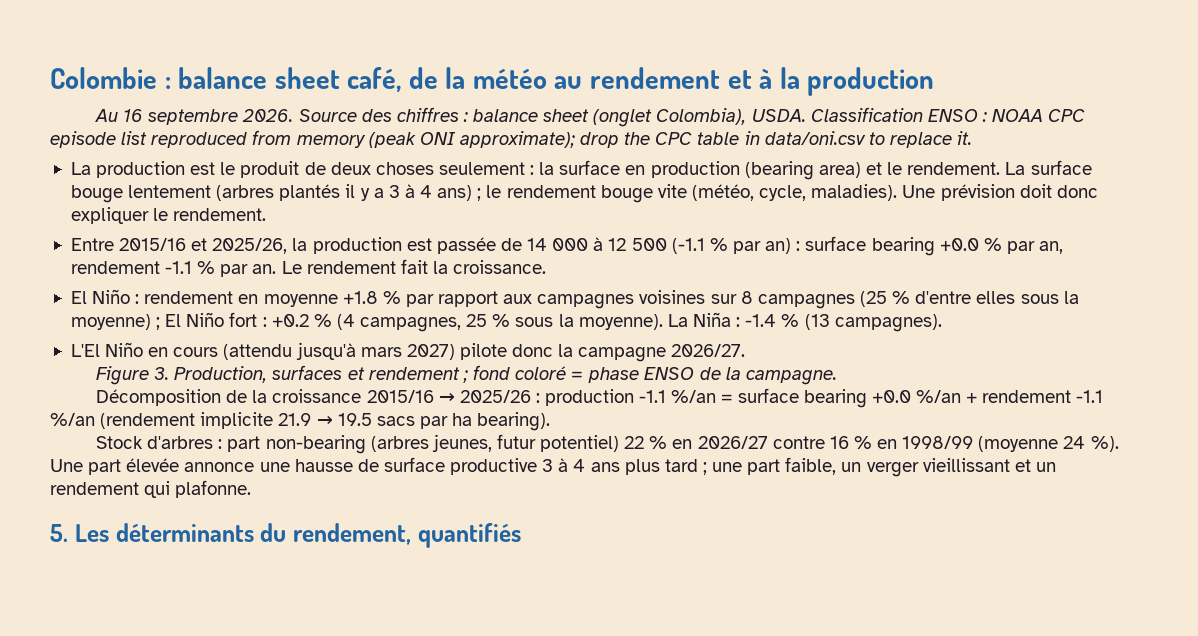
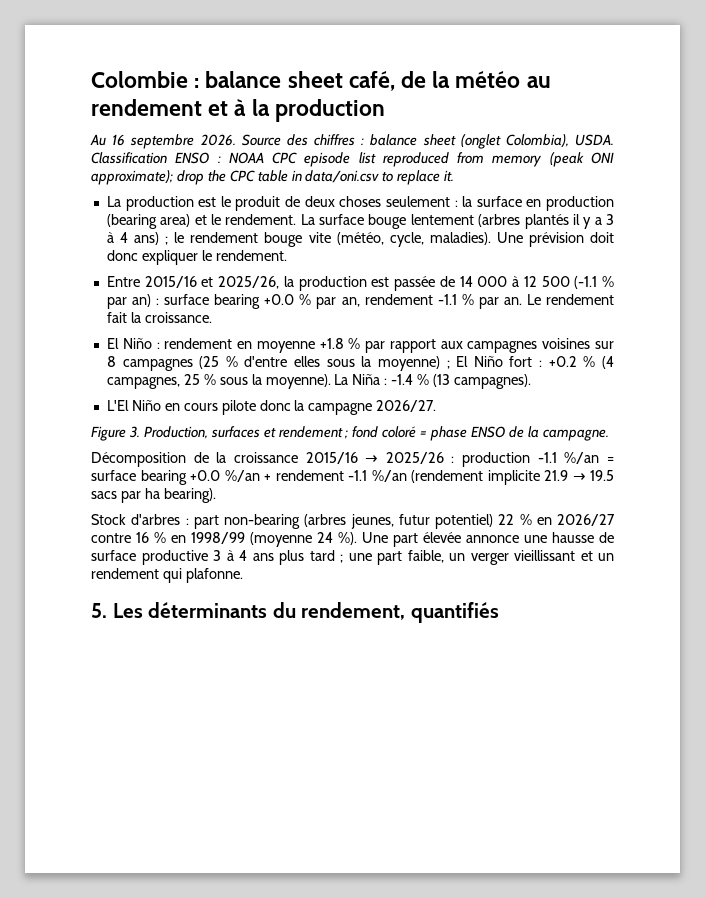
[223,342,455,360] (attendu jusqu'à mars 2027) -> (218, 407) none

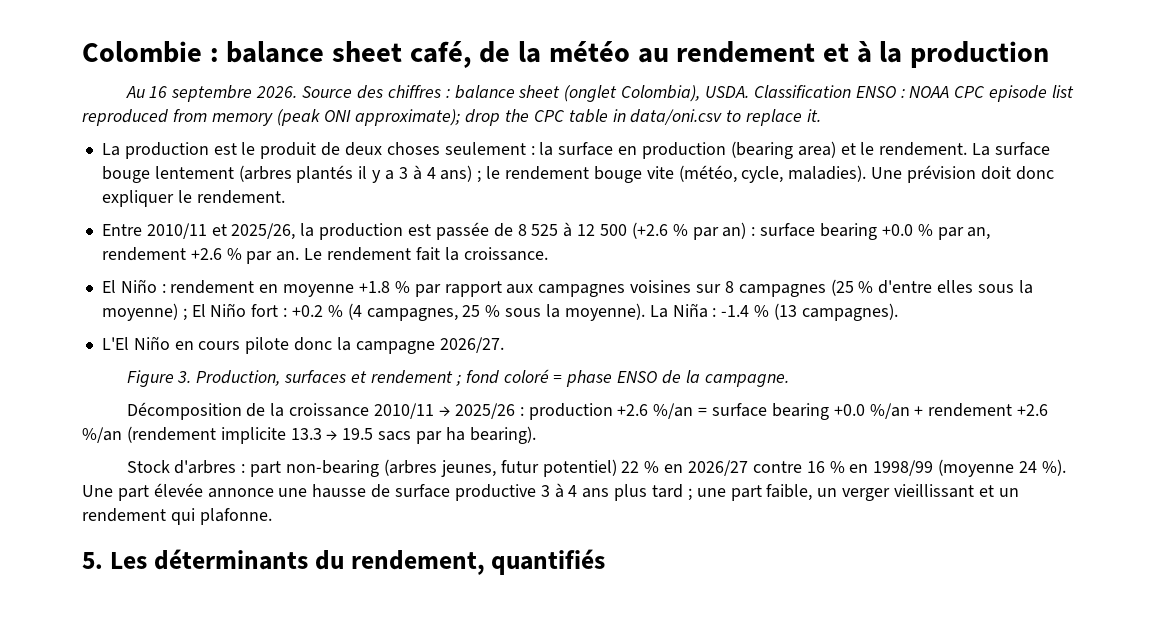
[144,276,197,288] 2015/16 -> [146,223,207,239] 2010/11
[459,276,508,287] 14 000 -> [517,224,559,236] 8 525
[574,276,598,289] (-1.1 -> [631,222,668,239] (+2.6
[437,294,457,305] -1.1 -> [190,248,222,260] +2.6
[305,452,358,464] 2015/16 -> [374,403,435,419] 2010/11
[537,452,557,463] -1.1 -> [617,404,649,416] +2.6
[348,470,367,481] -1.1 -> [1017,404,1049,416] +2.6
[544,470,568,481] 21.9 -> [290,428,322,440] 13.3

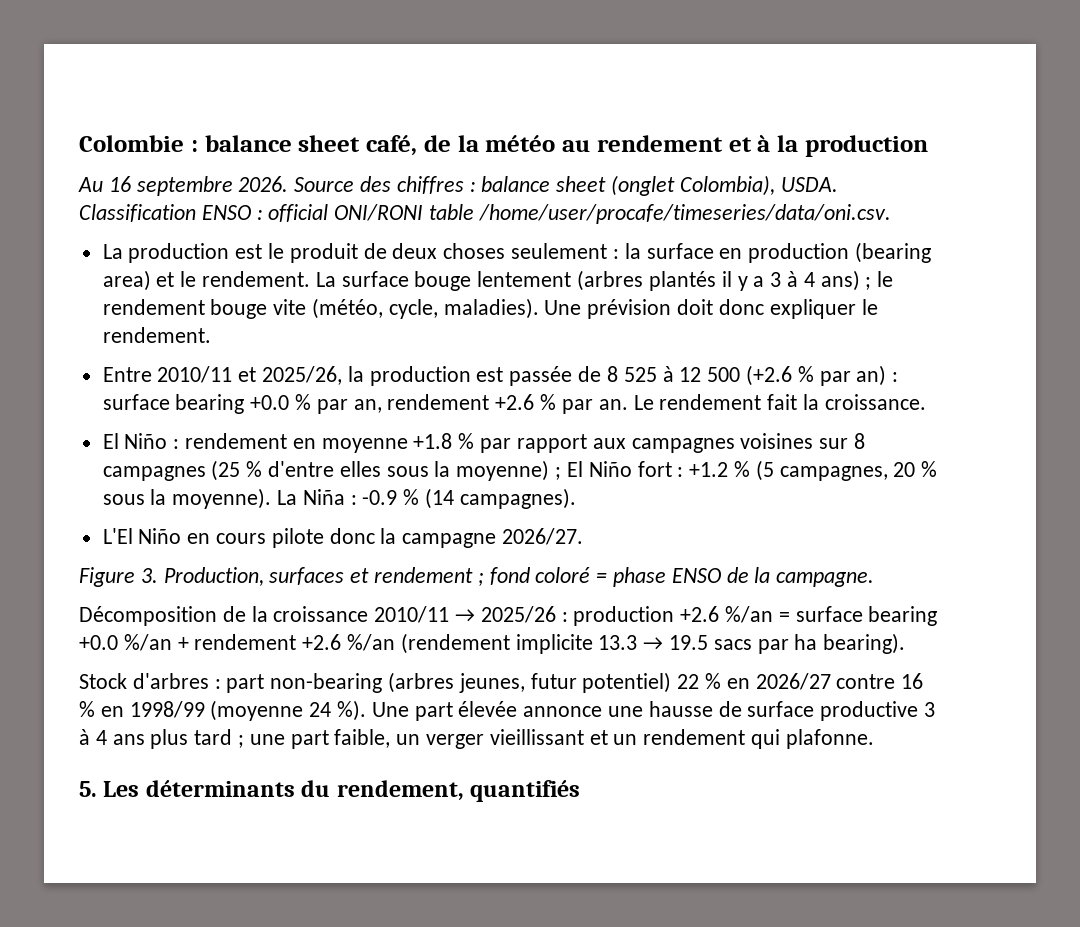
[909,85,1074,102] [82,109,822,126] NOAA CPC episode list reproduced from memory (peak ONI approximate); drop the CPC table in data/oni.csv to replace it. -> [268,204,891,224] official ONI/RONI table /home/user/procafe/timeseries/data/oni.csv.
[291,303,481,321] +0.2 % (4 campagnes, 25 -> [689,460,916,481] +1.2 % (5 campagnes, 20
[721,303,798,320] -1.4 % (13 -> [362,488,455,509] -0.9 % (14

